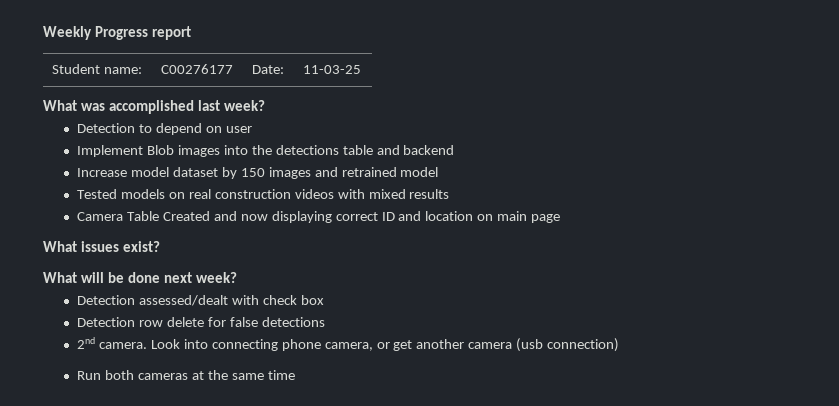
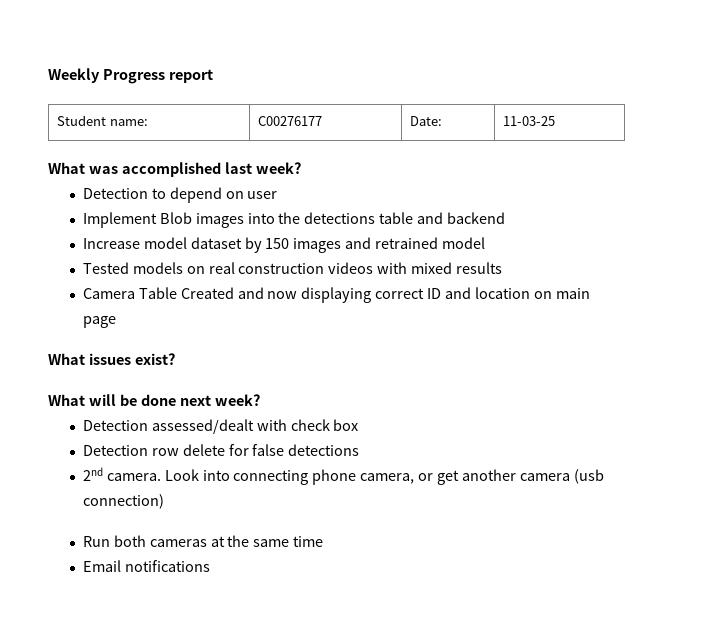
(295, 375) none -> [82,560,210,572] // Email notifications

